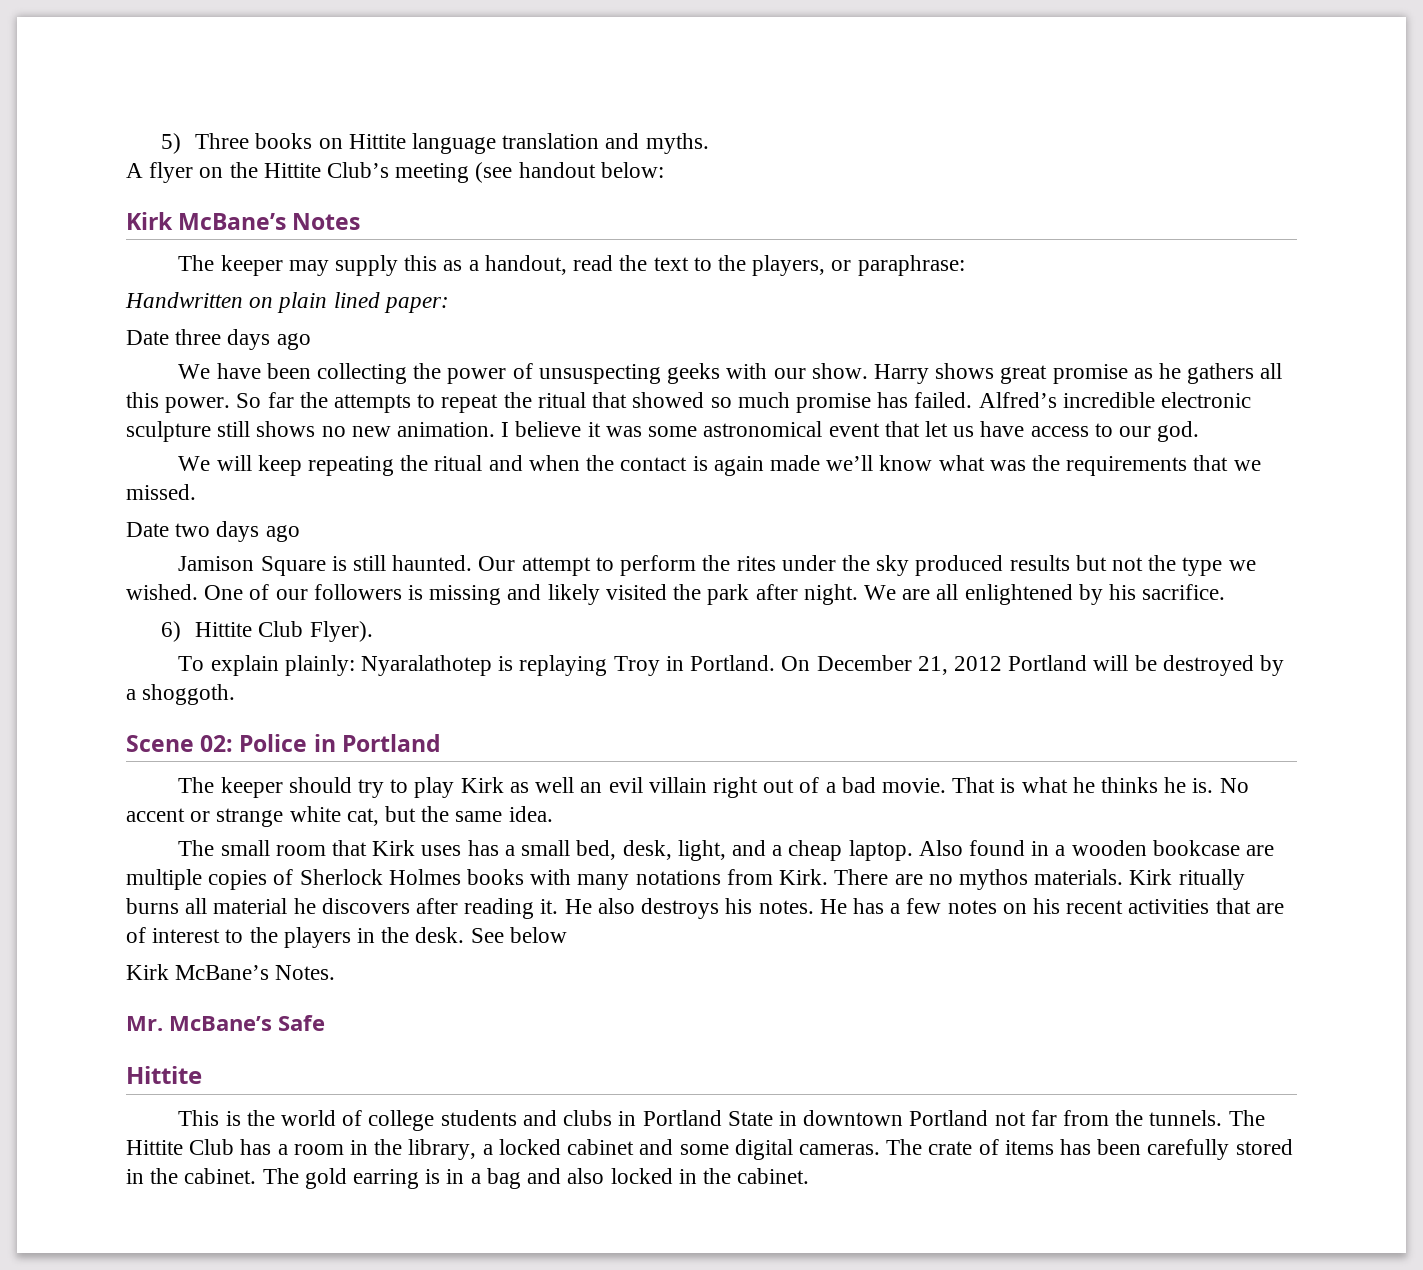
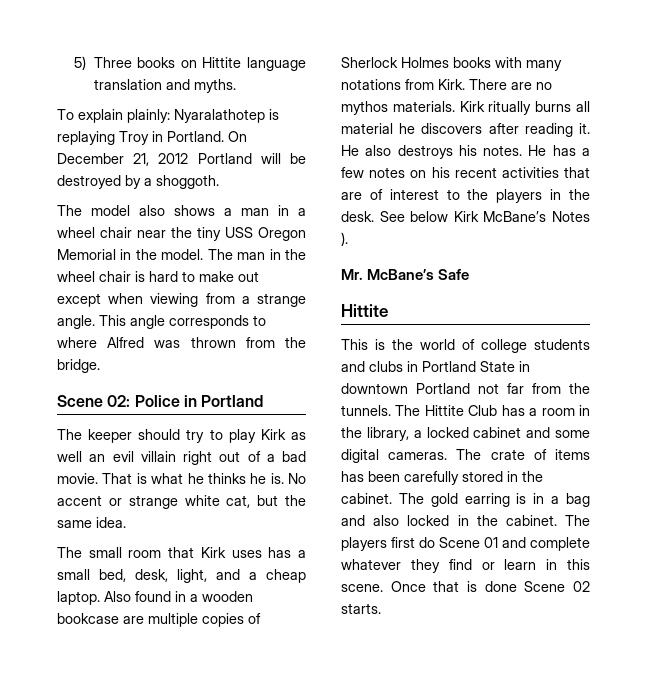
[126,162,664,183] [126,212,361,230] [178,255,965,276] [125,292,449,313] [126,329,311,350] [178,363,1283,384] [126,392,1251,413] [126,421,1200,442] [178,455,1261,476] [126,484,196,500] [126,521,300,542] [178,555,1256,576] [126,584,1226,605] [160,621,373,642] // A flyer on the Hittite Club’s meeting (see handout below: // Kirk McBane’s Notes // The keeper may supply this as a handout, read the text to the players, or paraphrase: // Handwritten on plain lined paper: // Date three days ago // We have been collecting the power of unsuspecting geeks with our show. Harry shows great promise as he gathers all this power. So far the attempts to repeat the ritual that showed so much promise has failed. Alfred’s incredible electronic sculpture still shows no new animation. I believe it was some astronomical event that let us have access to our god. // We will keep repeating the ritual and when the contact is again made we’ll know what was the requirements that we missed. // Date two days ago // Jamison Square is still haunted. Our attempt to perform the rites under the sky produced results but not the type we wished. One of our followers is missing and likely visited the park after night. We are all enlightened by his sacrifice. // 6) Hittite Club Flyer). -> (236, 86) none
(236, 694) none -> [57,205,306,216] [57,227,306,241] [57,249,306,260] [57,271,259,282] [57,293,306,307] [57,315,266,329] [57,337,306,348] [57,359,100,373] // The model also shows a man in a wheel chair near the tiny USS Oregon Memorial in the model. The man in the wheel chair is hard to make out except when viewing from a strange angle. This angle corresponds to where Alfred was thrown from the bridge.
[126,964,336,980] // Kirk McBane’s Notes. -> [453,211,590,222] [341,232,348,246] Kirk McBane’s Notes ).
(810, 1176) none -> [565,515,590,526] [341,537,590,551] [341,559,590,573] [341,581,590,592] [341,603,381,614] The players first do Scene 01 and complete whatever they find or learn in this scene. Once that is done Scene 02 starts.

